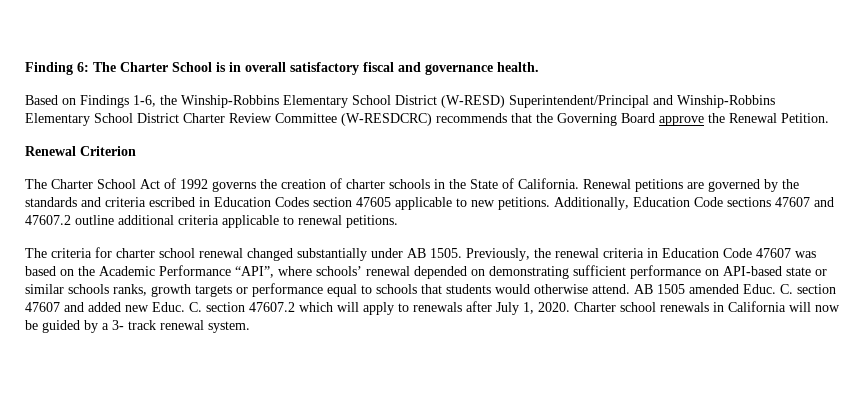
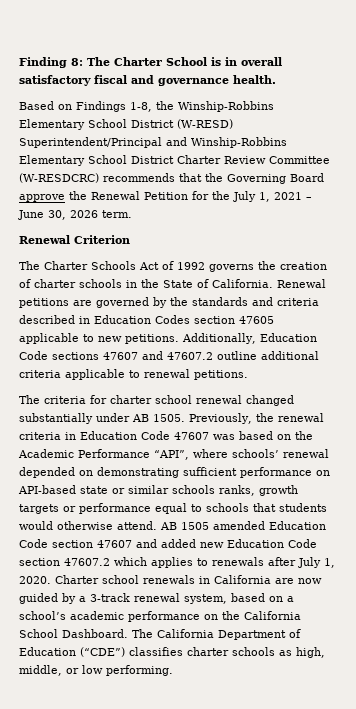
[77,62,89,72] 6: -> [71,58,83,66] 8:
[133,95,156,107] 1-6, -> [130,102,152,112] 1-8,
[781,113,829,123] Petition. -> [144,191,312,202] [18,210,132,220] Petition for the July 1, 2021 – June 30, 2026 term.
[97,179,136,189] School -> [91,261,136,270] Schools
[149,197,195,207] escribed -> [19,315,75,324] described
[743,284,793,294] Educ. C. -> [269,521,326,530] [19,539,48,548] Education Code
[152,302,202,312] Educ. C. -> [227,539,317,548] Education Code
[337,302,394,315] will apply -> [151,557,193,568] applies
[789,302,840,312] [25,320,250,333] will now be guided by a 3- track renewal system. -> [275,578,322,584] [19,593,294,604] [19,611,301,622] [19,629,301,640] [19,647,325,658] [19,665,173,676] are now guided by a 3-track renewal system, based on a school’s academic performance on the California School Dashboard. The California Department of Education (“CDE”) classifies charter schools as high, middle, or low performing.

